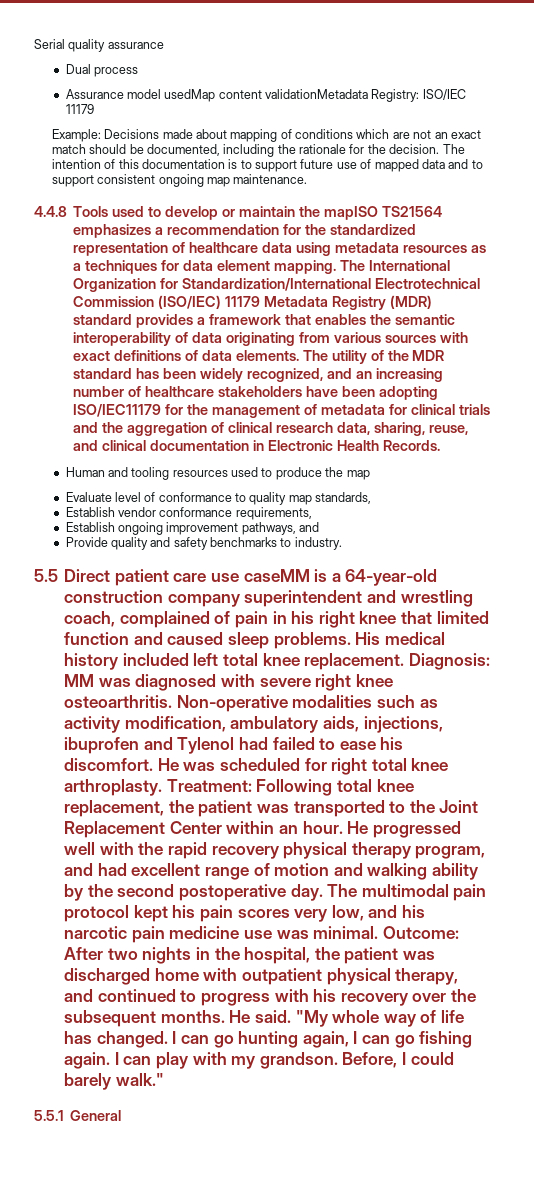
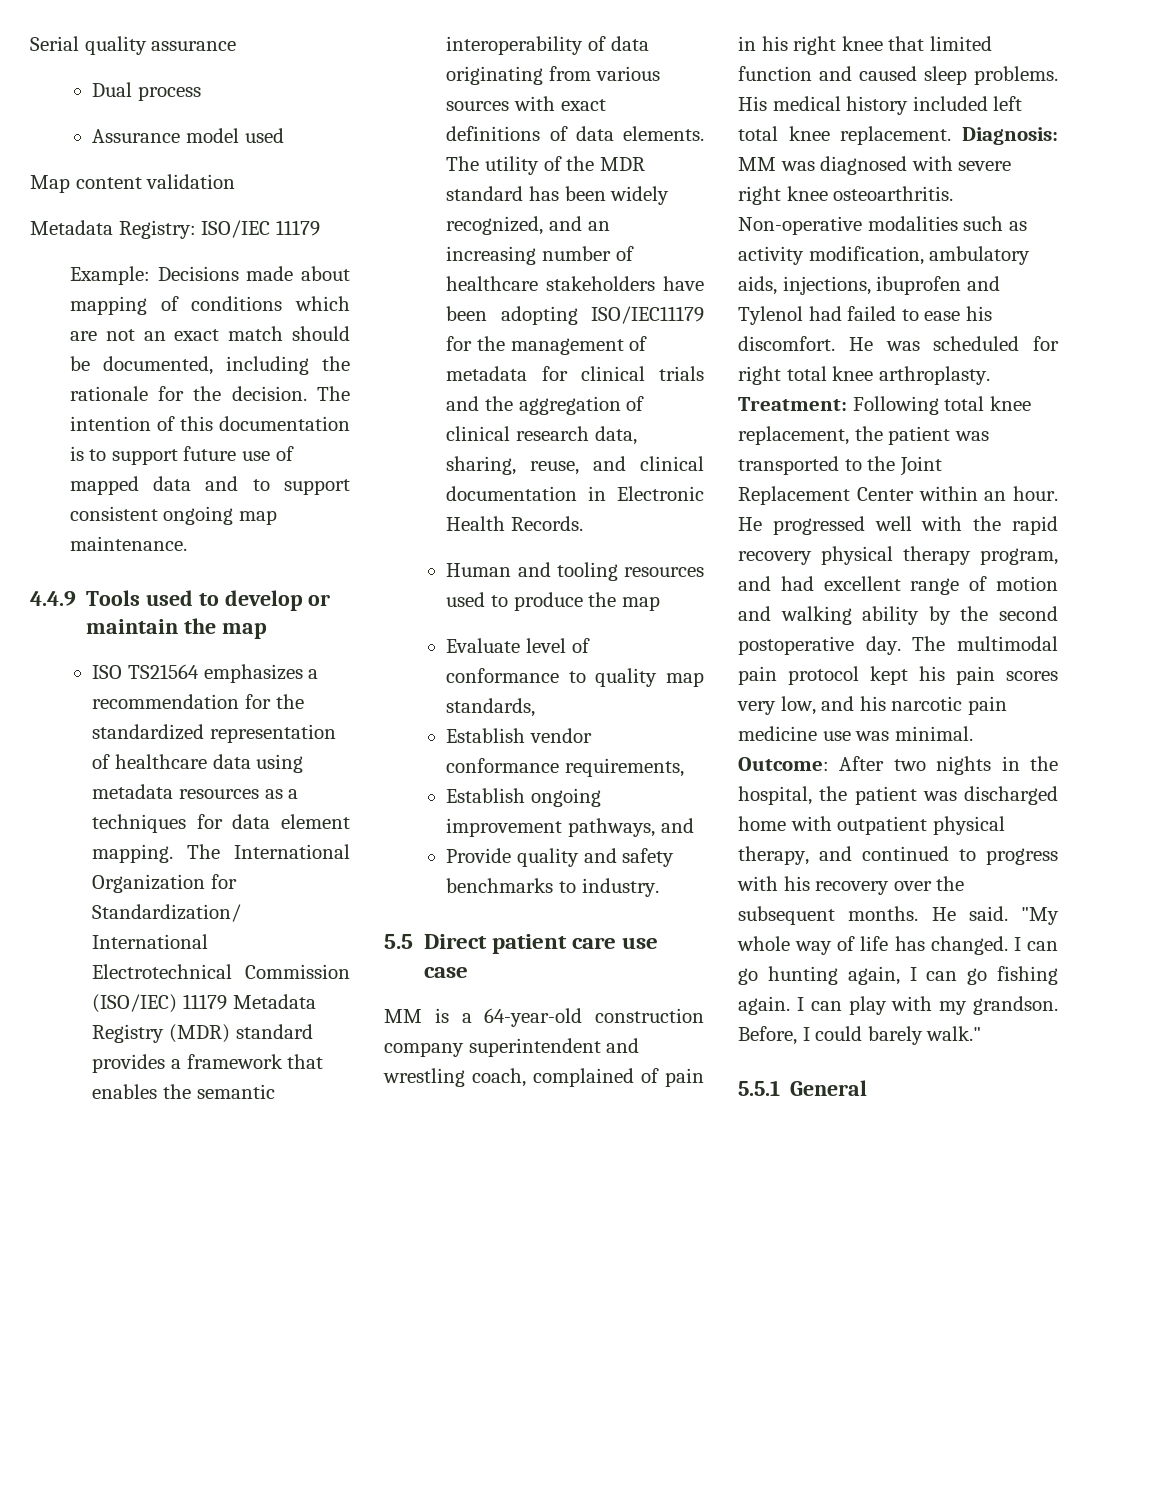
[164,89,369,102] usedMap content validationMetadata -> [244,128,284,143] [30,174,236,193] [30,220,113,235] used // Map content validation // Metadata
[34,206,67,217] 4.4.8 -> [30,591,76,606] 4.4.9
[323,206,378,220] mapISO -> [221,623,267,639] [92,665,123,679] map // ISO
[243,569,310,582] caseMM -> [423,967,468,978] [384,1009,422,1023] case // MM

